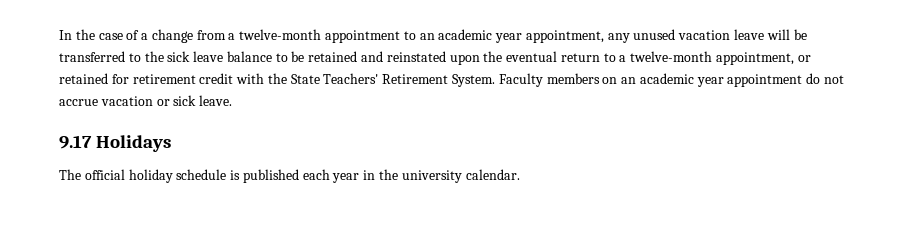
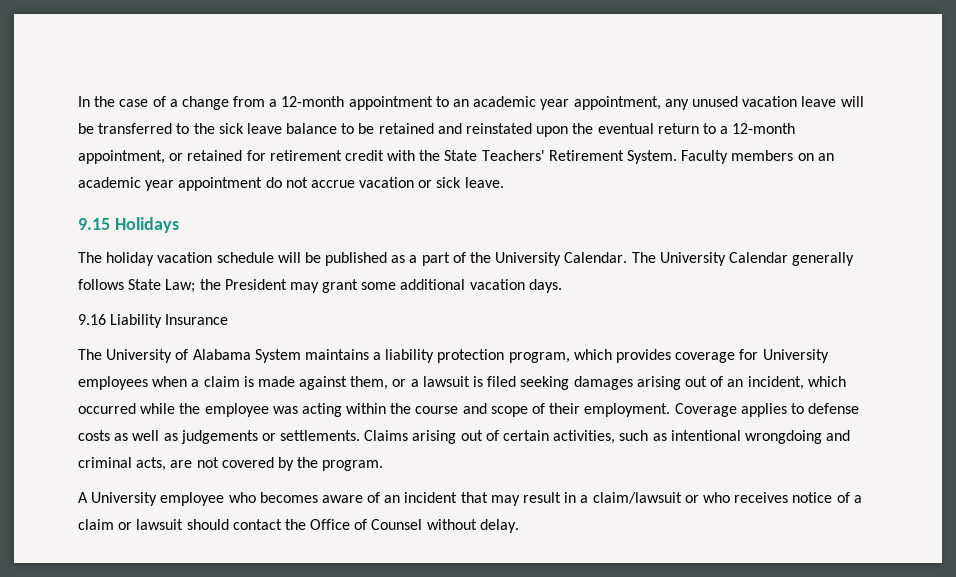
[239,29,322,40] twelve-month -> [281,96,345,107] 12-month
[630,51,713,62] twelve-month -> [732,123,796,134] 12-month
[59,135,92,149] 9.17 -> [78,218,110,230] 9.15
[84,169,520,183] official holiday schedule is published each year in the university calendar. -> [106,252,855,266] [78,279,562,293] [78,314,229,328] [78,349,829,363] [78,376,846,390] [78,403,860,417] [78,430,851,444] [78,457,384,471] [78,492,862,506] [78,519,519,533] holiday vacation schedule will be published as a part of the University Calendar. The University Calendar generally follows State Law; the President may grant some additional vacation days. // 9.16 Liability Insurance // The University of Alabama System maintains a liability protection program, which provides coverage for University employees when a claim is made against them, or a lawsuit is filed seeking damages arising out of an incident, which occurred while the employee was acting within the course and scope of their employment. Coverage applies to defense costs as well as judgements or settlements. Claims arising out of certain activities, such as intentional wrongdoing and criminal acts, are not covered by the program. // A University employee who becomes aware of an incident that may result in a claim/lawsuit or who receives notice of a claim or lawsuit should contact the Office of Counsel without delay.

